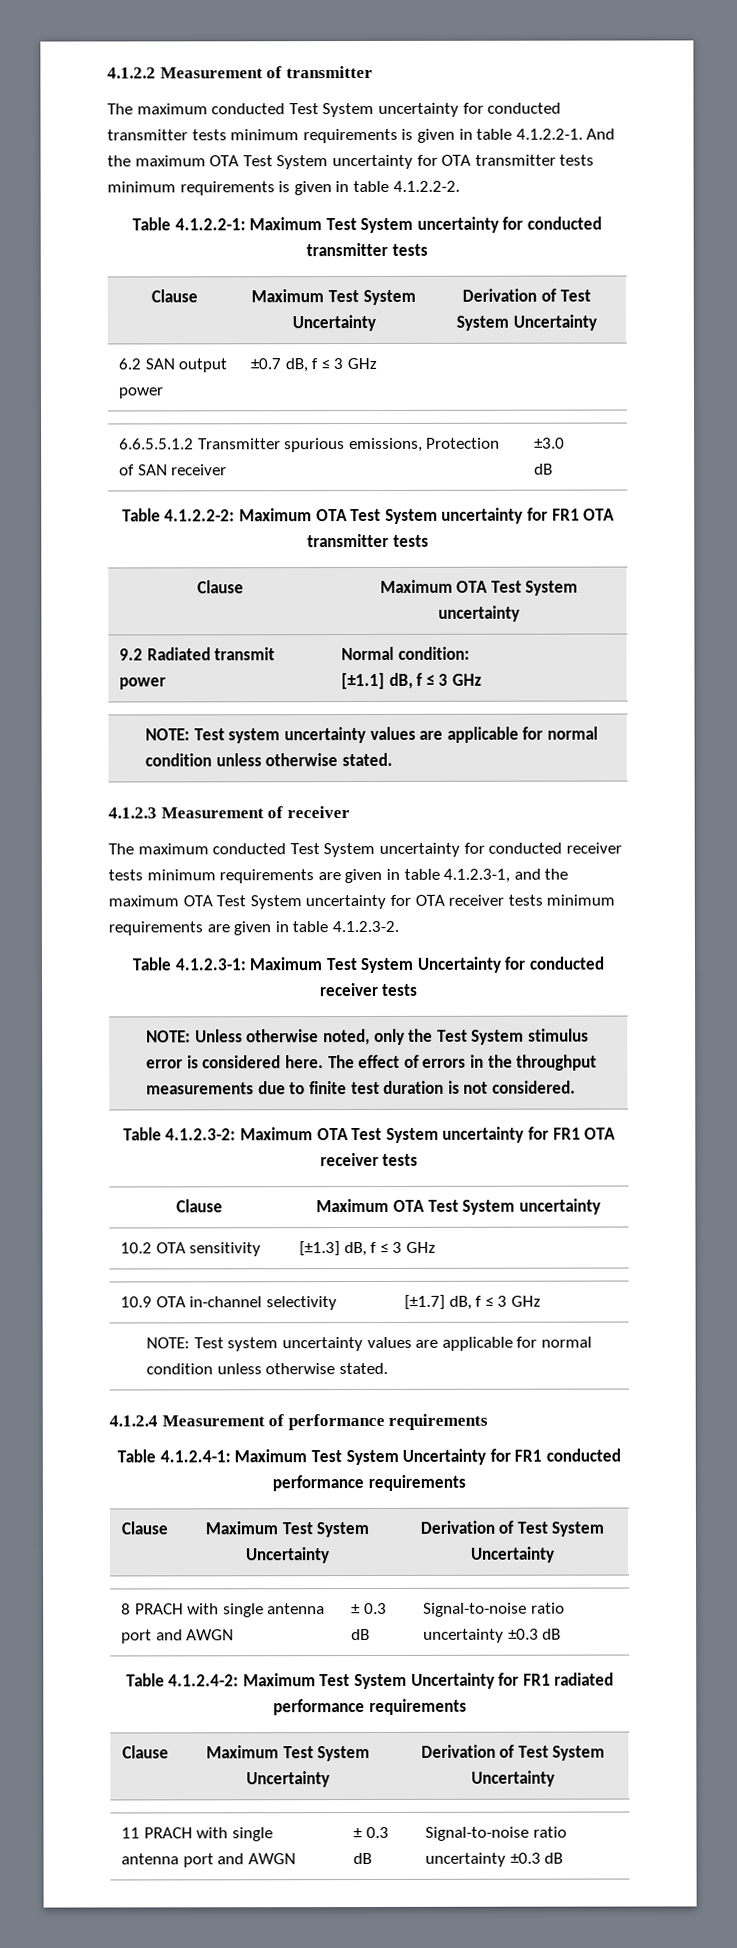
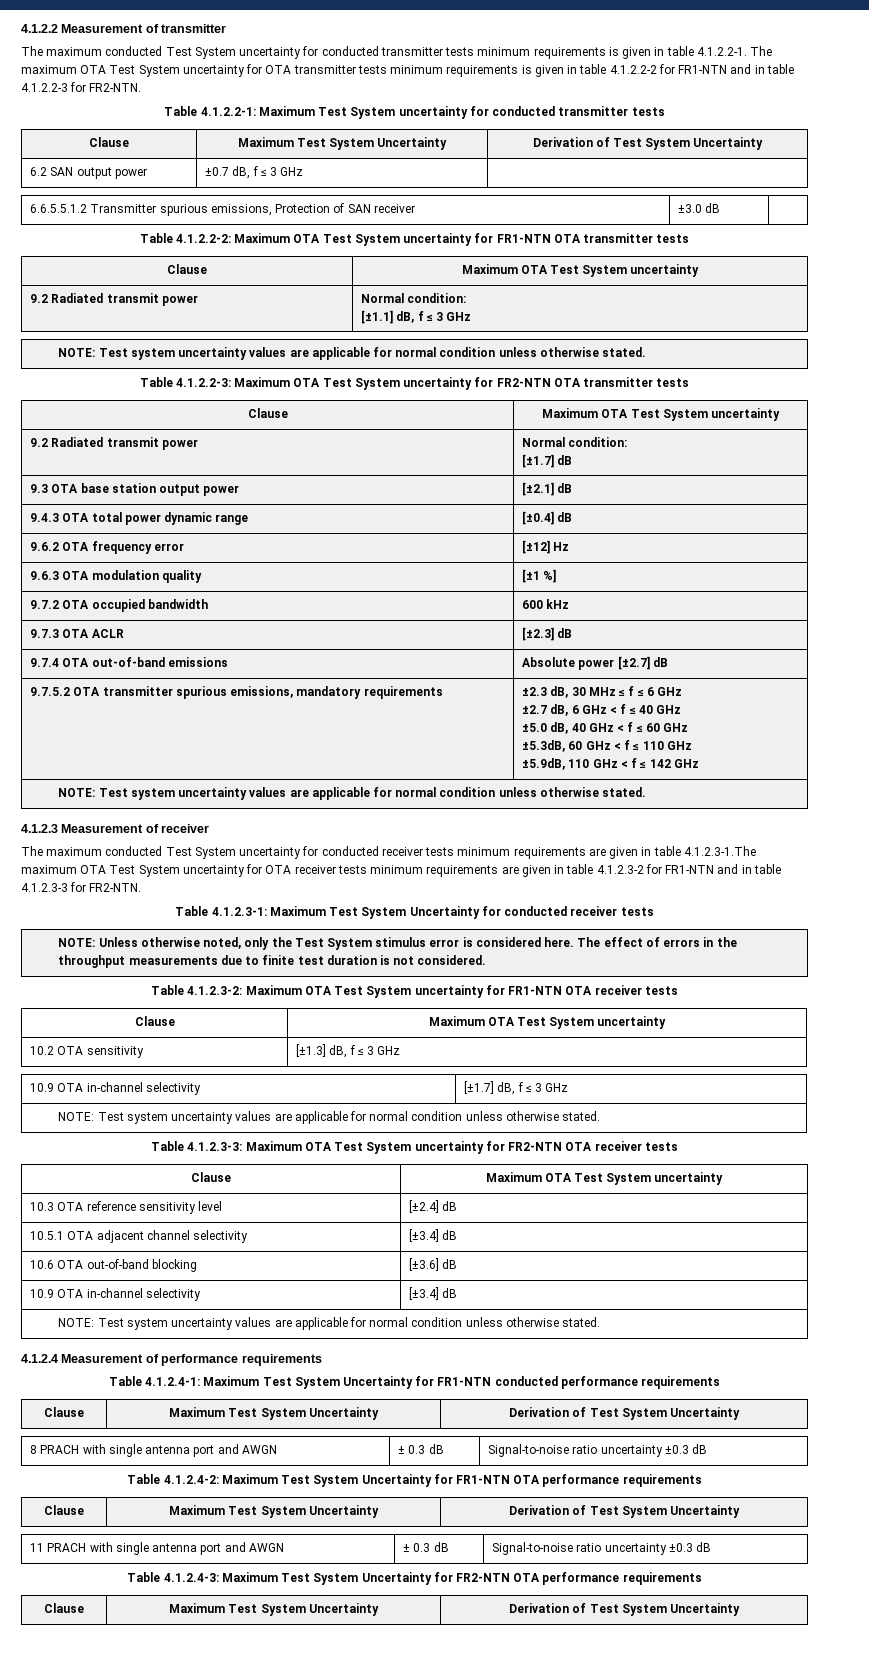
[586,128,616,140] [107,155,131,167] And the -> [750,46,773,56] The
[392,180,460,192] 4.1.2.2-2. -> [609,64,794,74] [21,82,142,92] 4.1.2.2-2 for FR1-NTN and in table 4.1.2.2-3 for FR2-NTN.
[551,508,580,521] FR1 -> [496,234,551,243] FR1-NTN
(393, 759) none -> [139,377,690,390] [247,408,288,418] [542,408,780,421] [30,437,198,450] [522,437,628,447] [522,454,573,468] [30,483,240,496] [522,482,573,496] [30,512,249,525] [522,511,573,525] [30,541,184,554] [522,540,570,554] [30,570,202,583] [522,569,557,583] [30,599,208,612] [522,599,570,609] [30,629,124,638] [522,627,573,641] [30,657,228,667] [522,656,668,670] [30,686,443,699] [522,686,683,698] [522,704,682,716] [522,722,689,734] [522,740,692,752] [522,758,699,770] [58,787,647,800] // Table 4.1.2.2-3: Maximum OTA Test System uncertainty for FR2-NTN OTA transmitter tests // Clause | Maximum OTA Test System uncertainty // 9.2 Radiated transmit power | Normal condition: // [±1.7] dB // 9.3 OTA base station output power | [±2.1] dB // 9.4.3 OTA total power dynamic range | [±0.4] dB // 9.6.2 OTA frequency error | [±12] Hz // 9.6.3 OTA modulation quality | [±1 %] // 9.7.2 OTA occupied bandwidth | 600 kHz // 9.7.3 OTA ACLR | [±2.3] dB // 9.7.4 OTA out-of-band emissions | Absolute power [±2.7] dB // 9.7.5.2 OTA transmitter spurious emissions, mandatory requirements | ±2.3 dB, 30 MHz ≤ f ≤ 6 GHz // ±2.7 dB, 6 GHz < f ≤ 40 GHz // ±5.0 dB, 40 GHz < f ≤ 60 GHz // ±5.3dB, 60 GHz < f ≤ 110 GHz // ±5.9dB, 110 GHz < f ≤ 142 GHz // NOTE: Test system uncertainty values are applicable for normal condition unless otherwise stated.
[443,868,569,883] 4.1.2.3-1, and the -> [683,846,756,856] 4.1.2.3-1.The
[331,920,399,933] 4.1.2.3-2. -> [596,864,781,874] [21,882,142,892] 4.1.2.3-2 for FR1-NTN and in table 4.1.2.3-3 for FR2-NTN.
[552,1127,581,1140] FR1 -> [508,986,563,995] FR1-NTN
(388, 1368) none -> [151,1141,678,1154] [191,1172,231,1182] [485,1172,724,1185] [30,1201,223,1214] [409,1200,458,1213] [30,1230,249,1243] [409,1229,458,1242] [30,1259,197,1272] [409,1258,458,1271] [30,1288,201,1301] [409,1287,458,1300] [58,1317,601,1330] // Table 4.1.2.3-3: Maximum OTA Test System uncertainty for FR2-NTN OTA receiver tests // Clause | Maximum OTA Test System uncertainty // 10.3 OTA reference sensitivity level | [±2.4] dB // 10.5.1 OTA adjacent channel selectivity | [±3.4] dB // 10.6 OTA out-of-band blocking | [±3.6] dB // 10.9 OTA in-channel selectivity | [±3.4] dB // NOTE: Test system uncertainty values are applicable for normal condition unless otherwise stated.
[514,1449,543,1462] FR1 -> [437,1377,492,1386] FR1-NTN
[522,1672,615,1686] FR1 radiated -> [455,1475,541,1484] FR1-NTN OTA
(564, 1858) none -> [127,1572,702,1585] [44,1603,84,1613] [169,1603,379,1616] [509,1603,740,1616] // Table 4.1.2.4-3: Maximum Test System Uncertainty for FR2-NTN OTA performance requirements // Clause | Maximum Test System Uncertainty | Derivation of Test System Uncertainty

